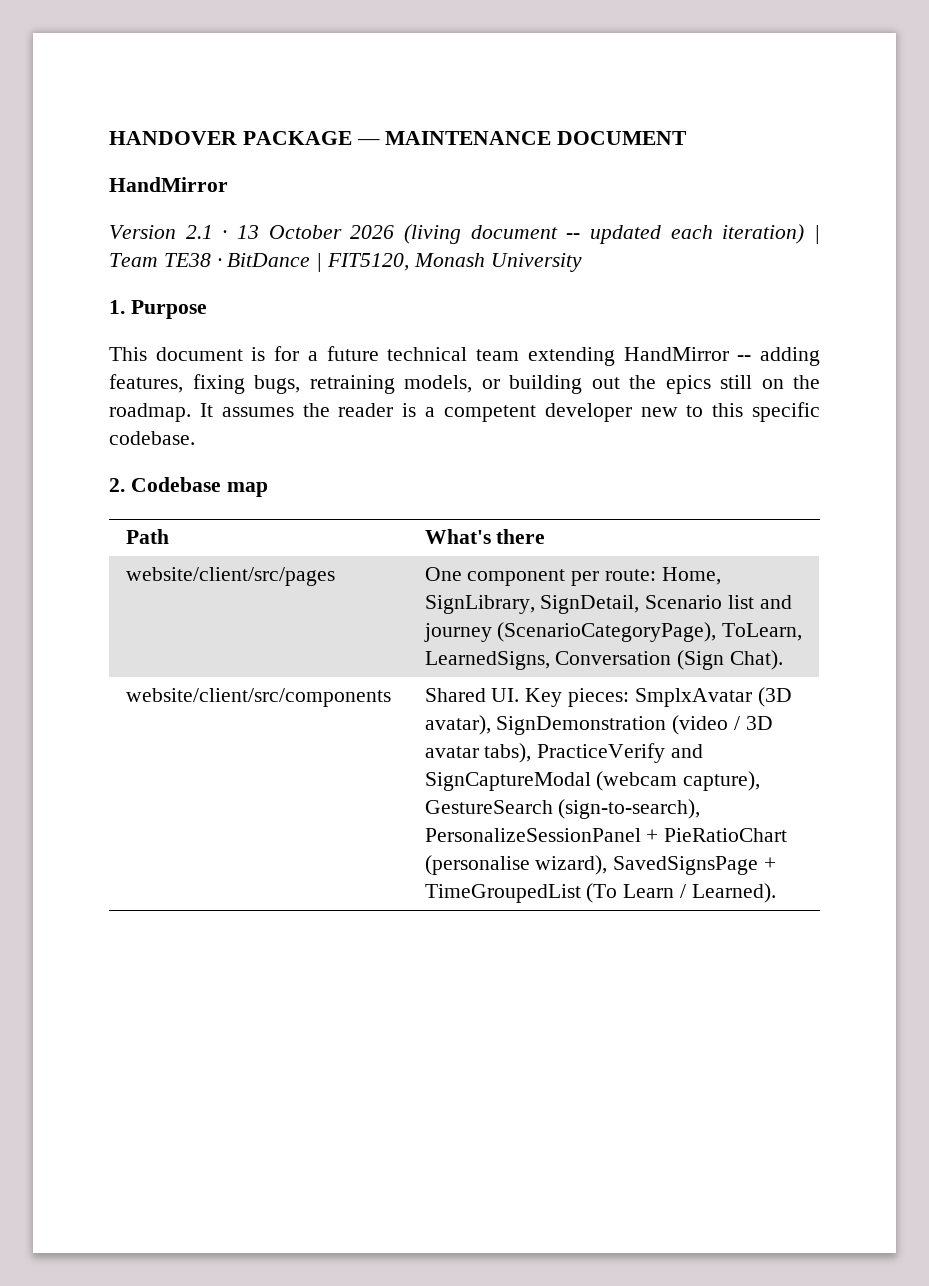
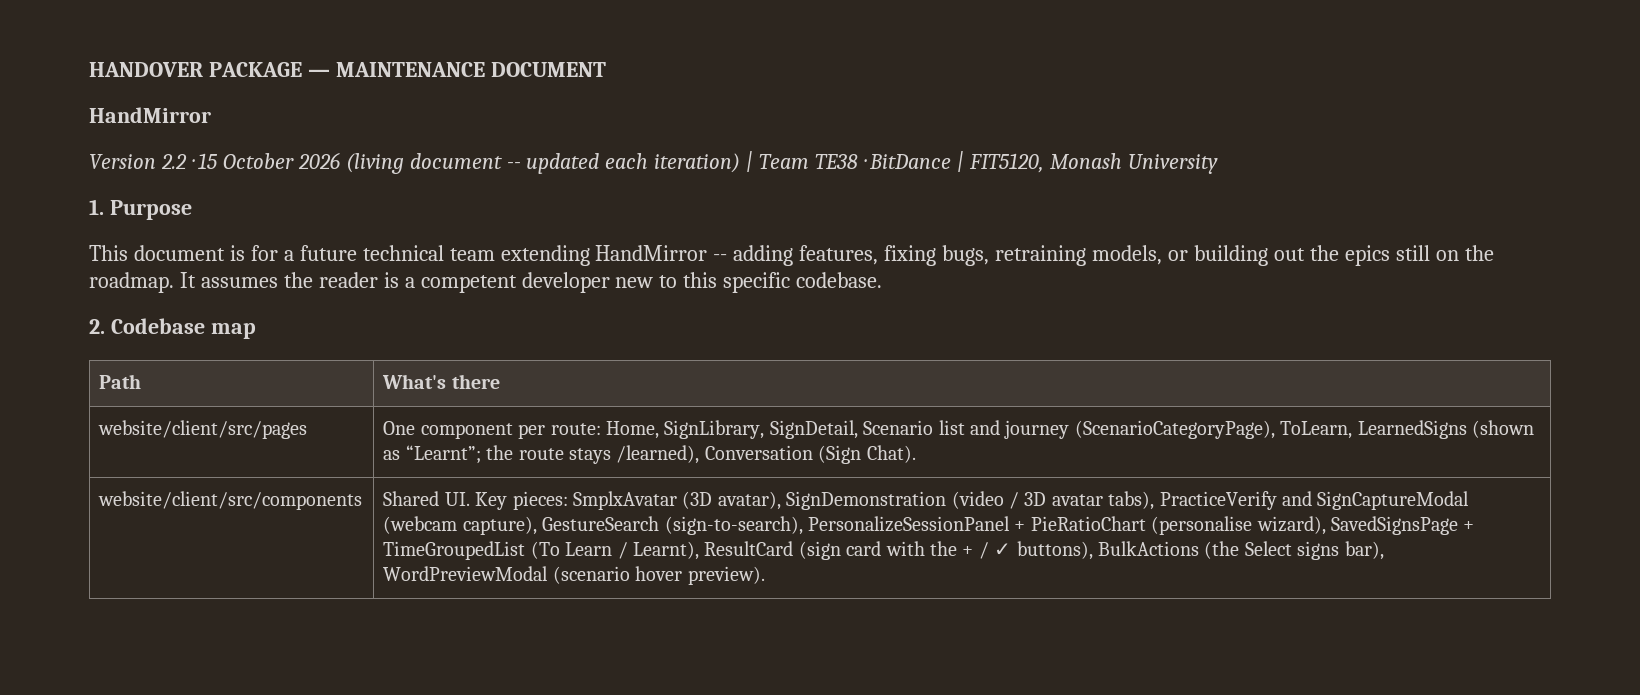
[185,225,259,239] 2.1 · 13 -> [160,153,218,169] 2.2 · 15
[424,651,550,670] LearnedSigns, -> [1357,420,1535,439] [383,445,700,464] LearnedSigns (shown as “Learnt”; the route stays /learned),
[691,883,776,903] Learned). -> [633,541,1384,560] [383,566,765,585] Learnt), ResultCard (sign card with the + / ✓ buttons), BulkActions (the Select signs bar), WordPreviewModal (scenario hover preview).

